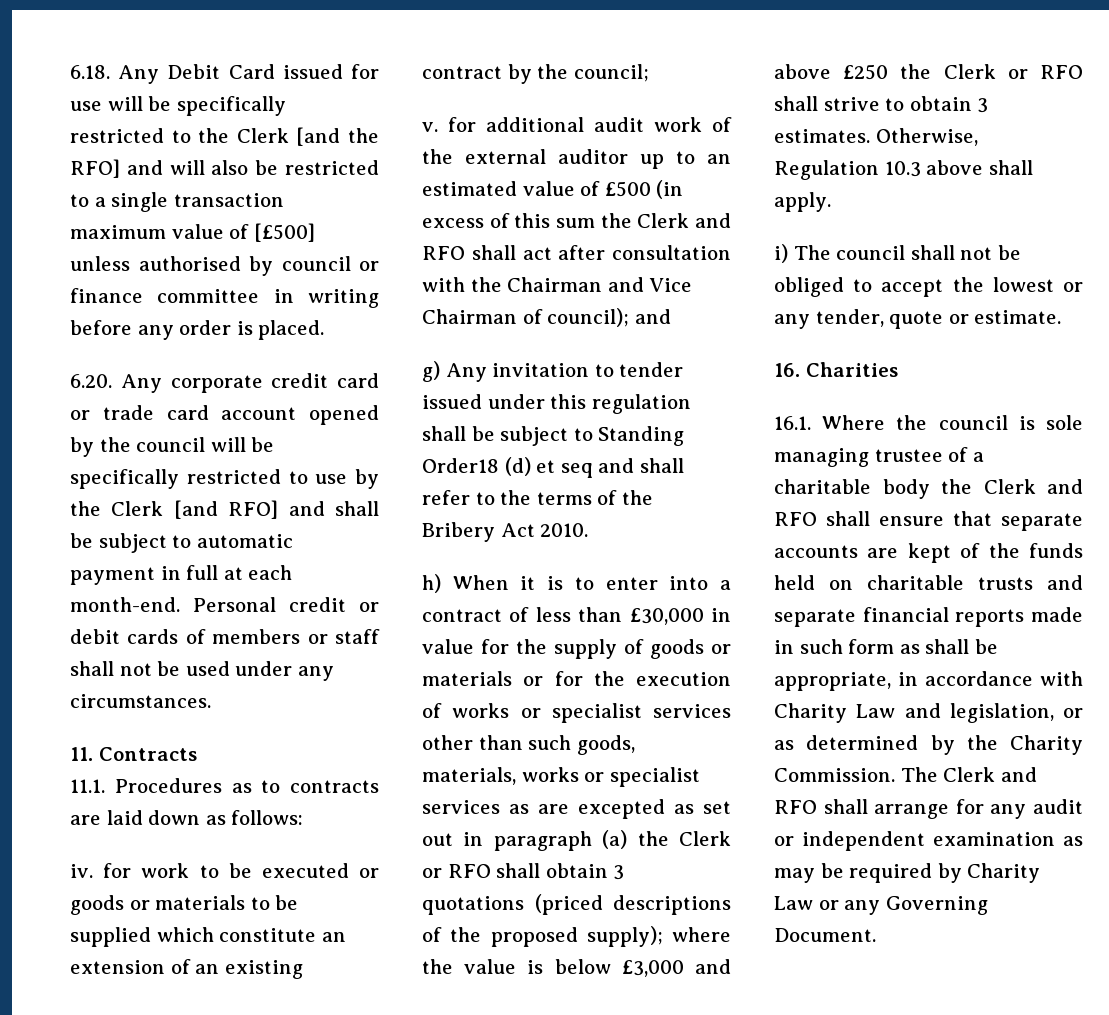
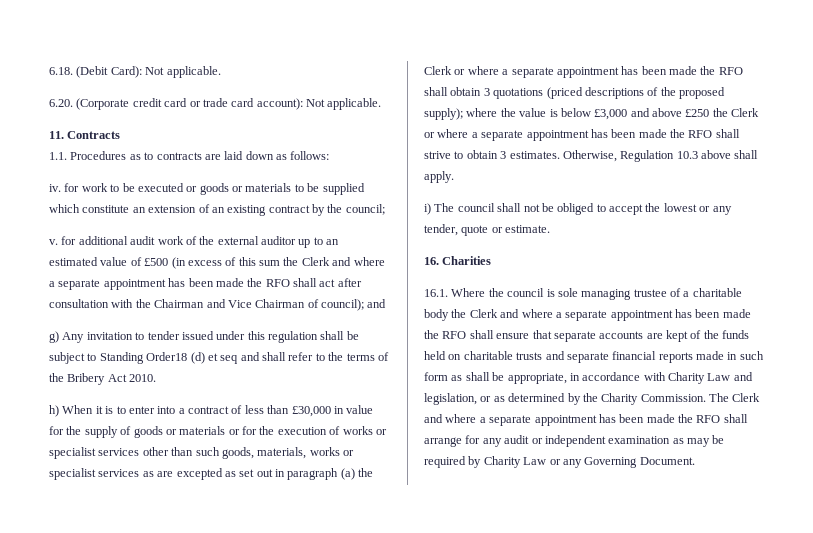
[118,64,380,84] [70,96,286,116] [70,127,379,146] [70,159,379,178] [70,192,284,212] [70,223,315,242] [70,256,379,276] [70,288,379,308] [70,320,325,340] Any Debit Card issued for use will be specifically restricted to the Clerk [and the RFO] and will also be restricted to a single transaction maximum value of [£500] unless authorised by council or finance committee in writing before any order is placed. -> [76,66,221,78] (Debit Card): Not applicable.
[120,374,263,393] Any corporate -> [76,98,130,110] (Corporate
[221,405,379,425] [70,437,275,457] [70,469,379,489] [70,500,380,519] [70,533,293,553] [70,565,293,585] [70,597,379,612] [70,629,380,644] [70,661,334,681] [70,694,211,708] account opened by the council will be specifically restricted to use by the Clerk [and RFO] and shall be subject to automatic payment in full at each month-end. Personal credit or debit cards of members or staff shall not be used under any circumstances. -> [256,98,382,110] account): Not applicable.
[70,779,105,793] 11.1. -> [49,152,67,160] 1.1.
(731, 220) none -> [353,257,385,266] [49,278,263,290] where a separate appointment has been made the
(442, 873) none -> [467,66,716,78] where a separate appointment has been made the
(1028, 74) none -> [437,129,685,141] where a separate appointment has been made the
(1083, 486) none -> [521,309,751,321] [424,330,439,339] where a separate appointment has been made the
(1037, 774) none -> [445,414,693,426] where a separate appointment has been made the

